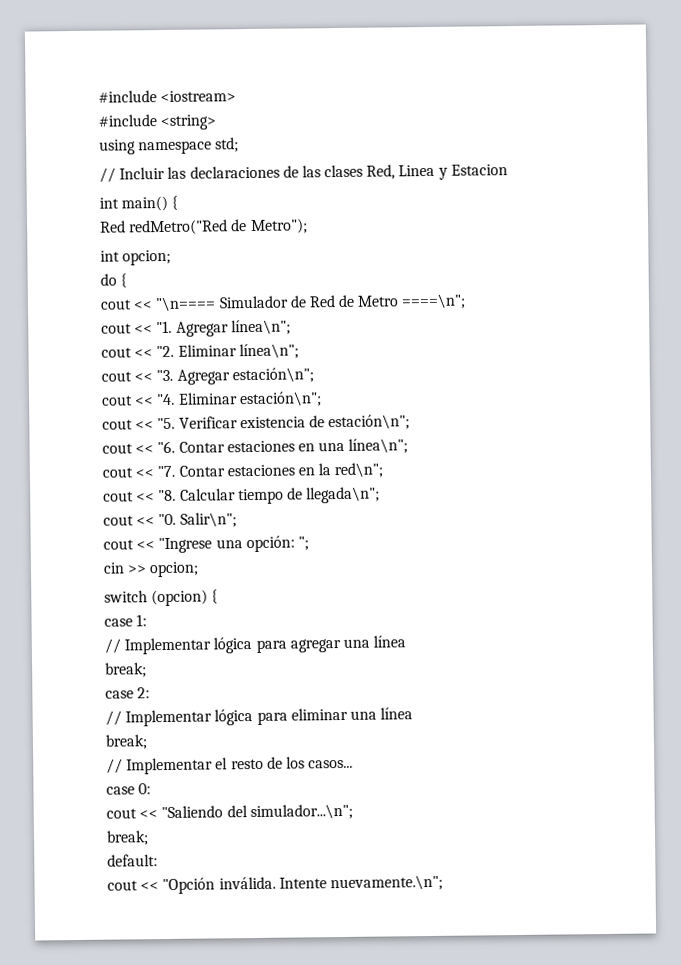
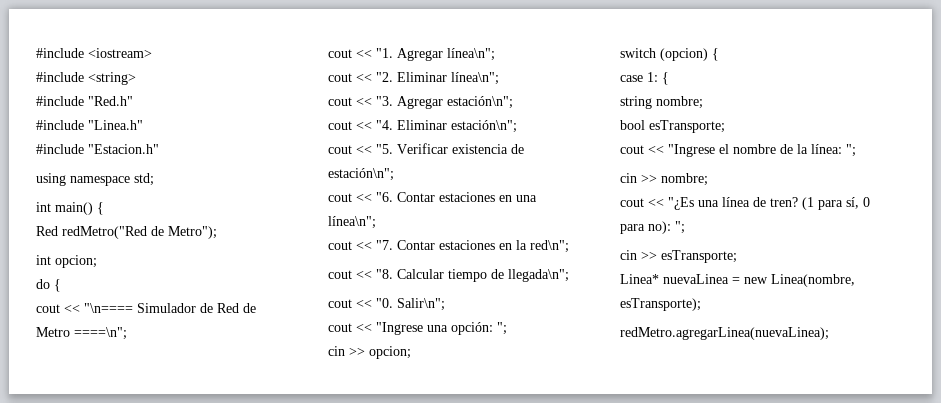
[99,137,240,155] [99,164,508,183] using namespace std; // // Incluir las declaraciones de las clases Red, Linea y Estacion -> [36,96,133,106] [36,120,143,130] [36,144,159,154] [36,173,154,186] #include "Red.h" // #include "Linea.h" // #include "Estacion.h" // using namespace std;
[104,635,407,655] [105,662,147,678] [105,687,151,699] [105,707,414,727] [105,734,148,750] [106,756,354,775] [106,783,152,795] [106,803,353,821] [106,830,149,846] [107,854,158,867] [107,874,443,895] // // Implementar lógica para agregar una línea // break; // case 2: // // Implementar lógica para eliminar una línea // break; // // Implementar el resto de los casos... // case 0: // cout << "Saliendo del simulador...\n"; // break; // default: // cout << "Opción inválida. Intente nuevamente.\n"; -> [662,72,669,85] [620,96,703,109] [620,120,725,133] [620,144,856,157] [620,173,708,186] [620,197,870,210] [620,221,685,234] [620,250,737,263] [620,274,855,287] [620,298,701,311] [620,327,829,340] { // string nombre; // bool esTransporte; // cout << "Ingrese el nombre de la línea: "; // cin >> nombre; // cout << "¿Es una línea de tren? (1 para sí, 0 para no): "; // cin >> esTransporte; // Linea* nuevaLinea = new Linea(nombre, esTransporte); // redMetro.agregarLinea(nuevaLinea);

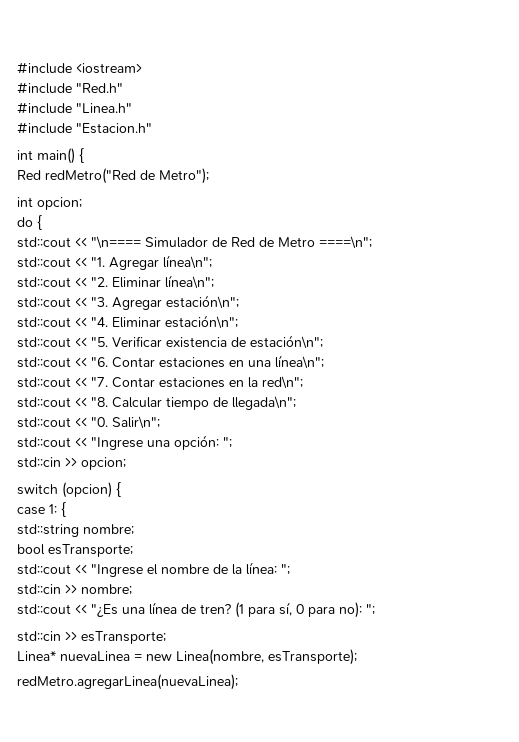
[36,72,136,85] // #include <string> -> (142, 68) none
[36,173,154,186] // using namespace std; -> (152, 128) none
[36,304,60,313] cout -> [17,237,71,248] std::cout
[328,49,352,58] cout -> [17,257,71,268] std::cout
[328,73,352,82] cout -> [17,277,71,288] std::cout
[328,97,352,106] cout -> [17,297,71,308] std::cout
[328,121,352,130] cout -> [17,317,71,328] std::cout
[328,145,352,154] cout -> [17,337,71,348] std::cout
[328,193,352,202] cout -> [17,357,71,368] std::cout
[328,241,352,250] cout -> [17,377,71,388] std::cout
[328,270,352,279] cout -> [17,397,71,408] std::cout
[328,299,352,308] cout -> [17,417,71,428] std::cout
[328,323,352,332] cout -> [17,437,71,448] std::cout
[328,346,345,356] cin -> [17,457,61,468] std::cin
[620,96,652,109] string -> [17,524,79,537] std::string
[620,145,644,154] cout -> [17,564,71,575] std::cout
[620,173,637,183] cin -> [17,584,61,595] std::cin
[620,198,644,207] cout -> [17,604,71,615] std::cout
[620,250,637,260] cin -> [17,631,61,642] std::cin

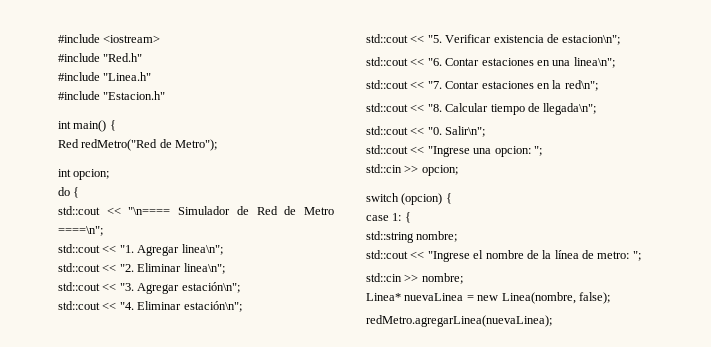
[163,255,212,269] línea\n"; -> [181,244,223,255] linea\n";
[165,275,214,289] línea\n"; -> [183,263,225,274] linea\n";
[250,335,323,349] estación\n"; -> [562,35,621,45] estacion\n";
[275,355,324,369] línea\n"; -> [573,57,615,68] linea\n";
[174,435,219,450] opción: -> [494,146,531,157] opcion:
[17,544,133,557] // bool esTransporte; -> (458, 236) none
[246,562,277,575] línea: -> [554,250,630,259] línea de metro:
[17,602,375,618] [17,631,166,644] // std::cout << "¿Es una línea de tren? (1 para sí, 0 para no): "; // std::cin >> esTransporte; -> (463, 278) none
[268,649,357,665] esTransporte); -> [578,292,610,304] false);

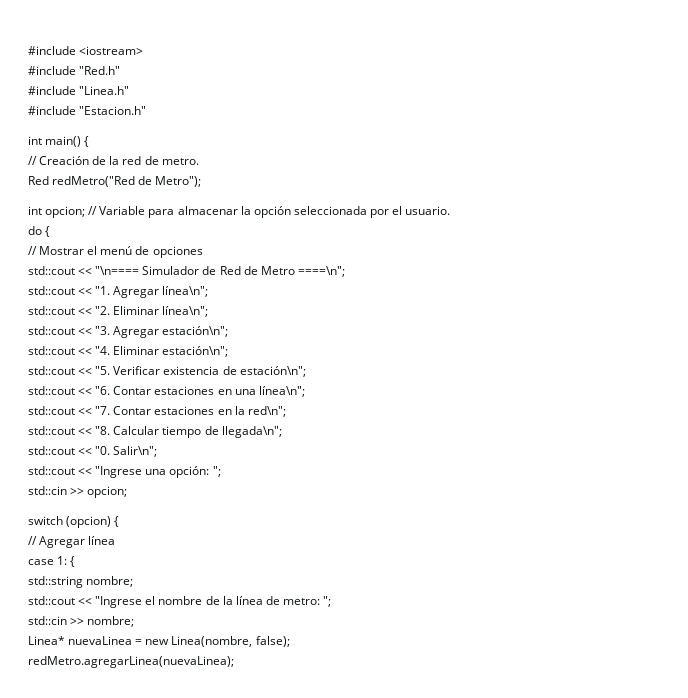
(116, 125) none -> [28,156,199,165] // // Creación de la red de metro.
[58,187,80,198] // do { -> [88,206,451,218] [28,226,51,237] [28,246,203,258] // Variable para almacenar la opción seleccionada por el usuario. // do { // // Mostrar el menú de opciones
[181,244,223,255] linea\n"; -> [162,286,209,297] línea\n";
[183,263,225,274] linea\n"; -> [162,306,209,317] línea\n";
[562,35,621,45] estacion\n"; -> [239,366,306,377] estación\n";
[573,57,615,68] linea\n"; -> [258,386,305,397] línea\n";
[494,146,531,157] opcion: -> [169,466,210,478] opción:
(452, 198) none -> [28,536,116,548] // // Agregar línea

